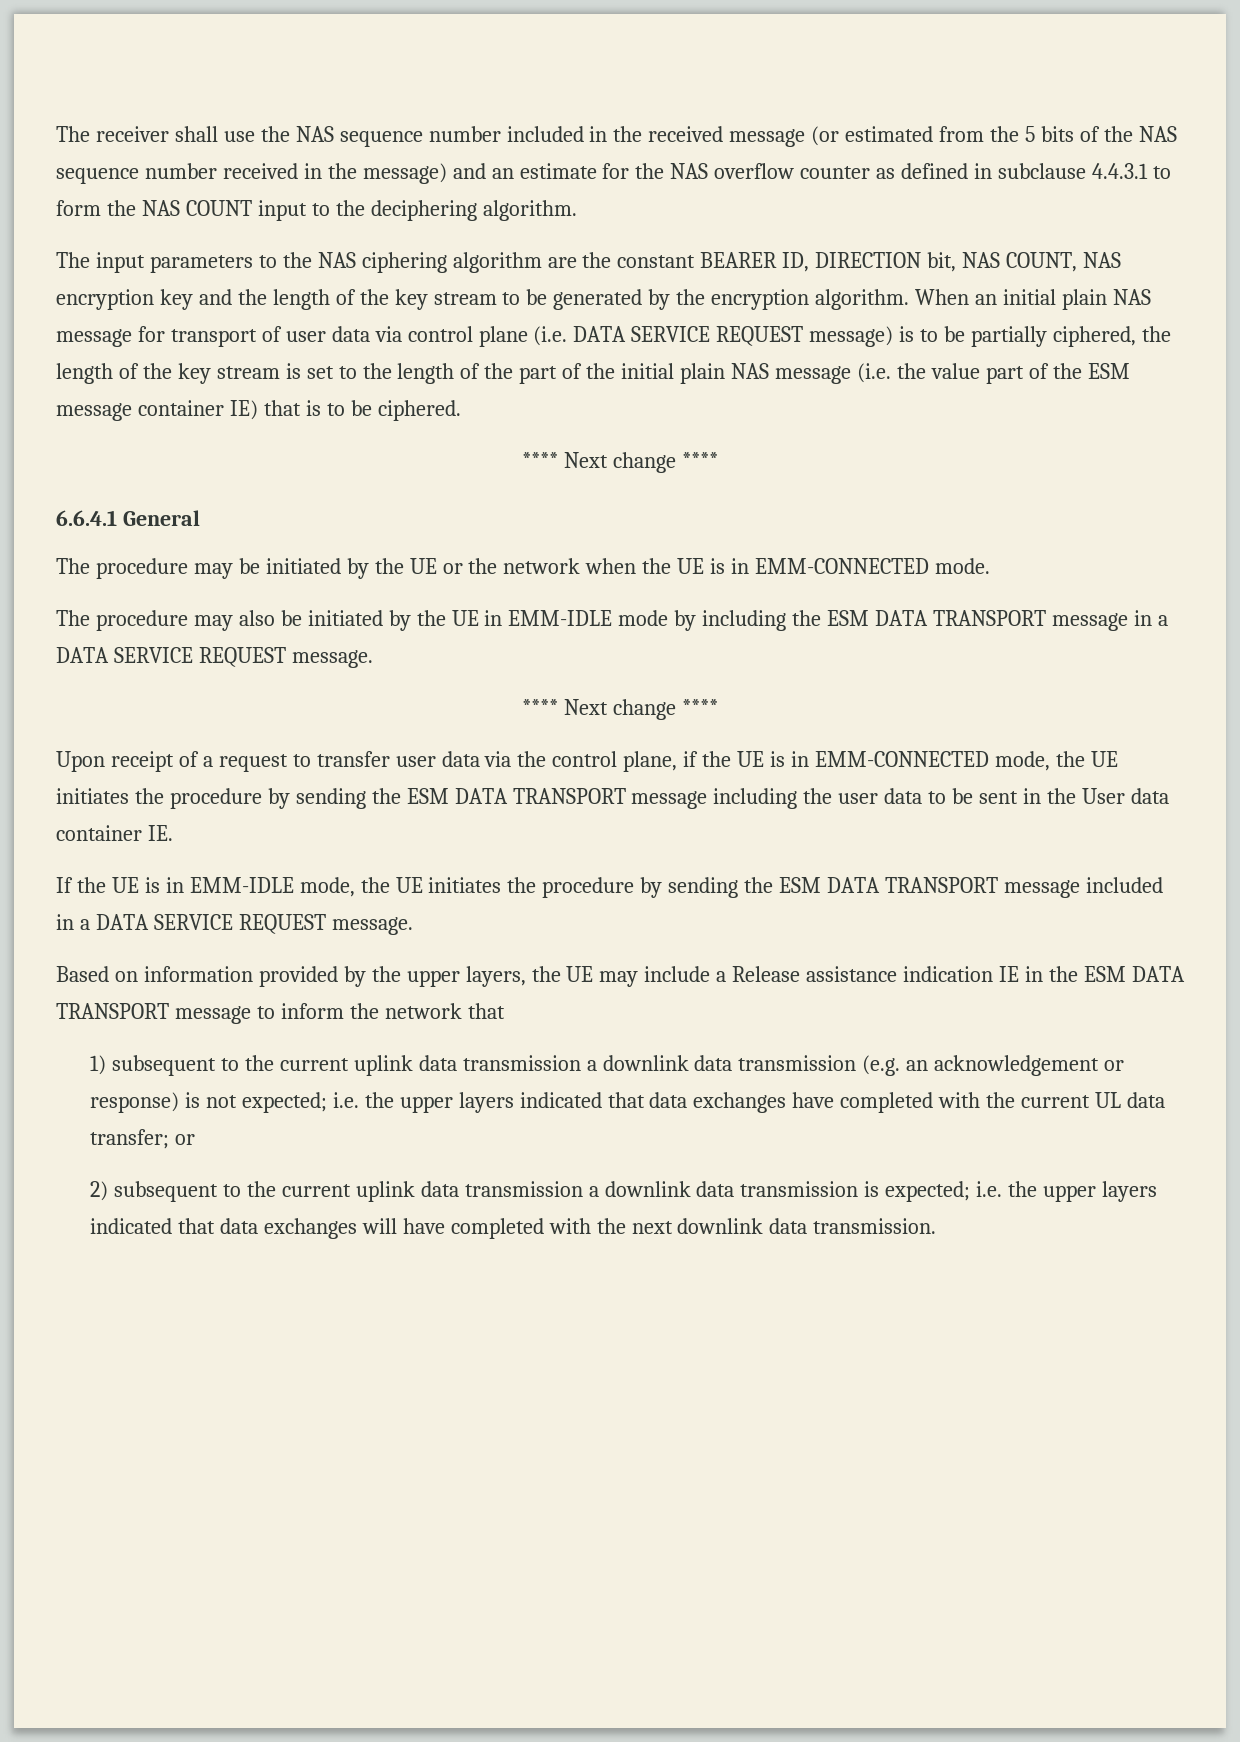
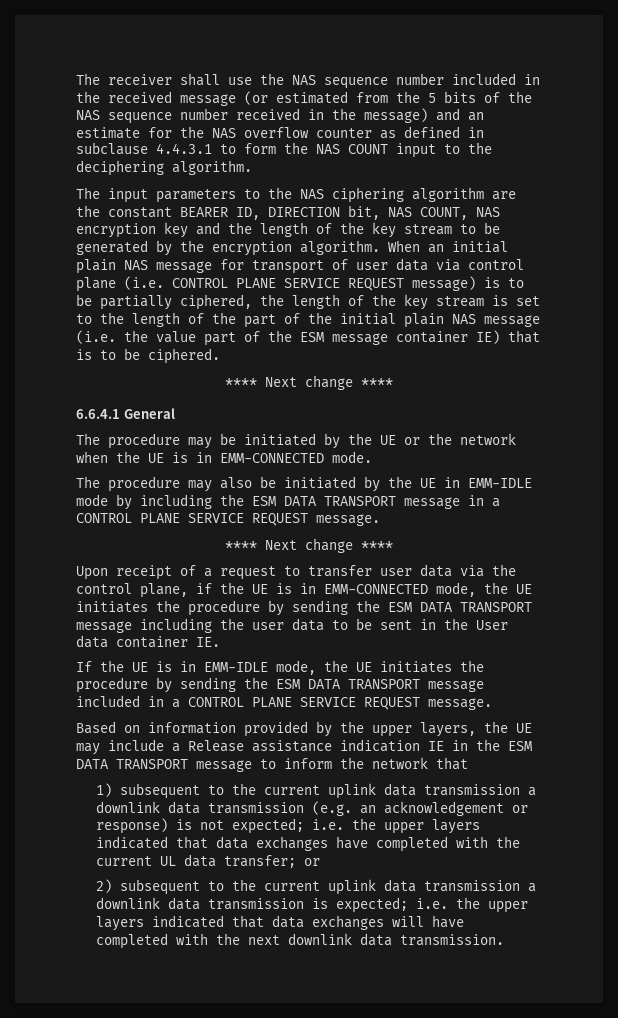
[573,326,627,342] DATA -> [172,278,276,288] CONTROL PLANE
[56,647,109,663] DATA -> [76,513,180,523] CONTROL PLANE
[95,914,149,930] DATA -> [188,697,292,707] CONTROL PLANE

